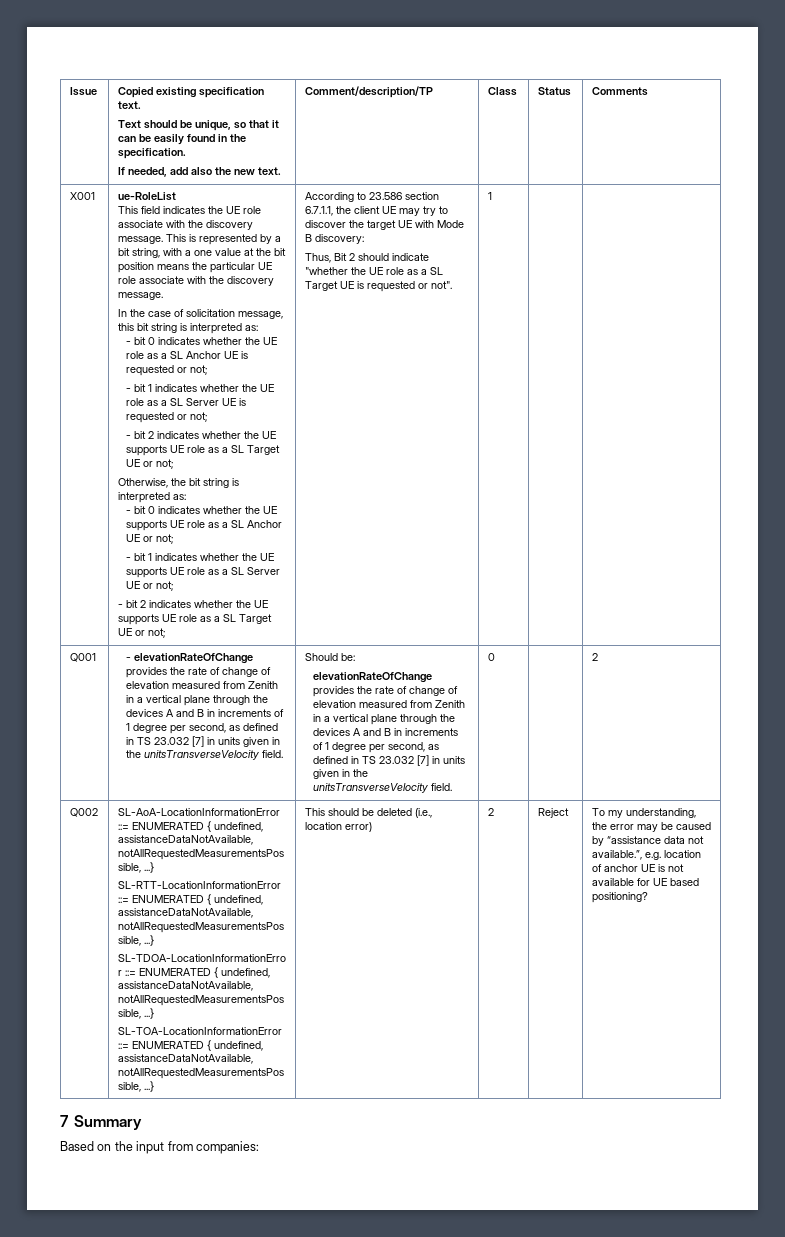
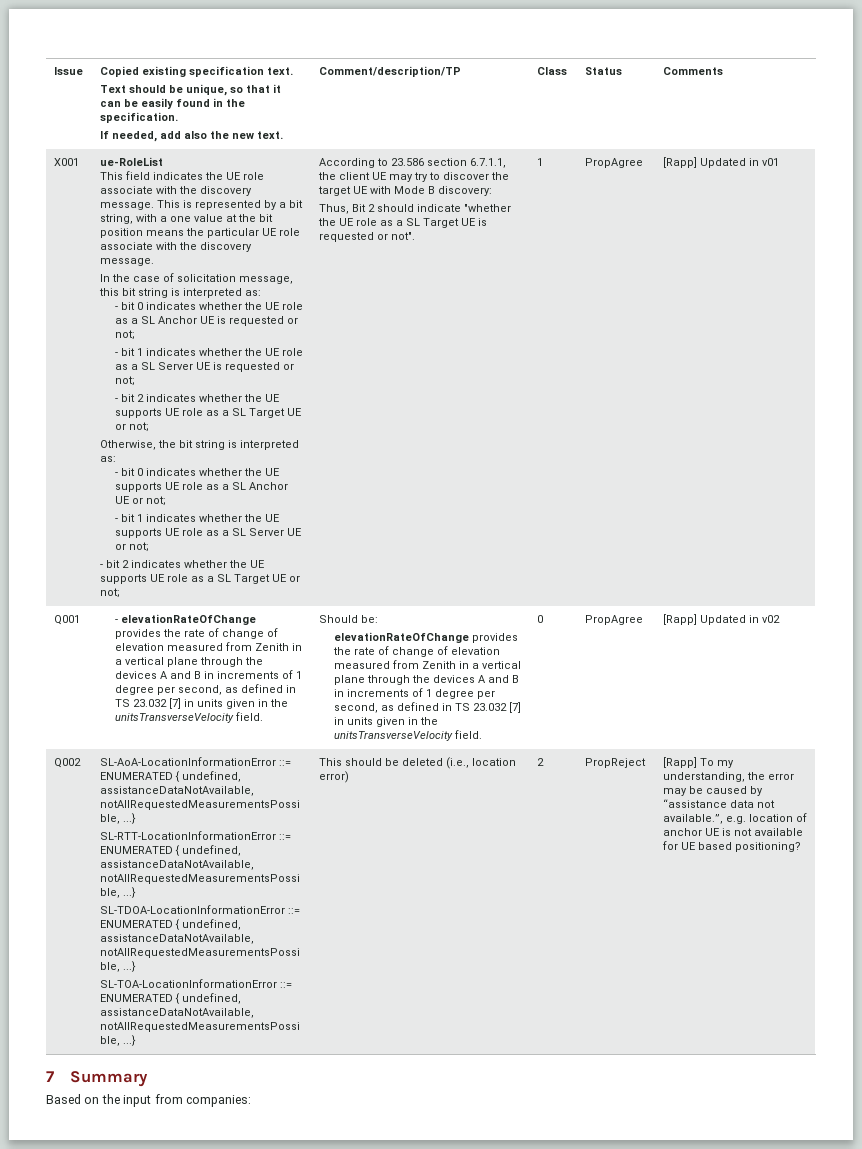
(492, 196) | -> [585,158,644,168] [663,157,780,168] PropAgree | [Rapp] Updated in v01
[591,653,598,661] | 2 -> [585,615,644,625] [663,614,781,625] PropAgree | [Rapp] Updated in v02
[537,808,569,818] Reject | -> [585,758,647,768] [663,757,698,768] PropReject | [Rapp]

